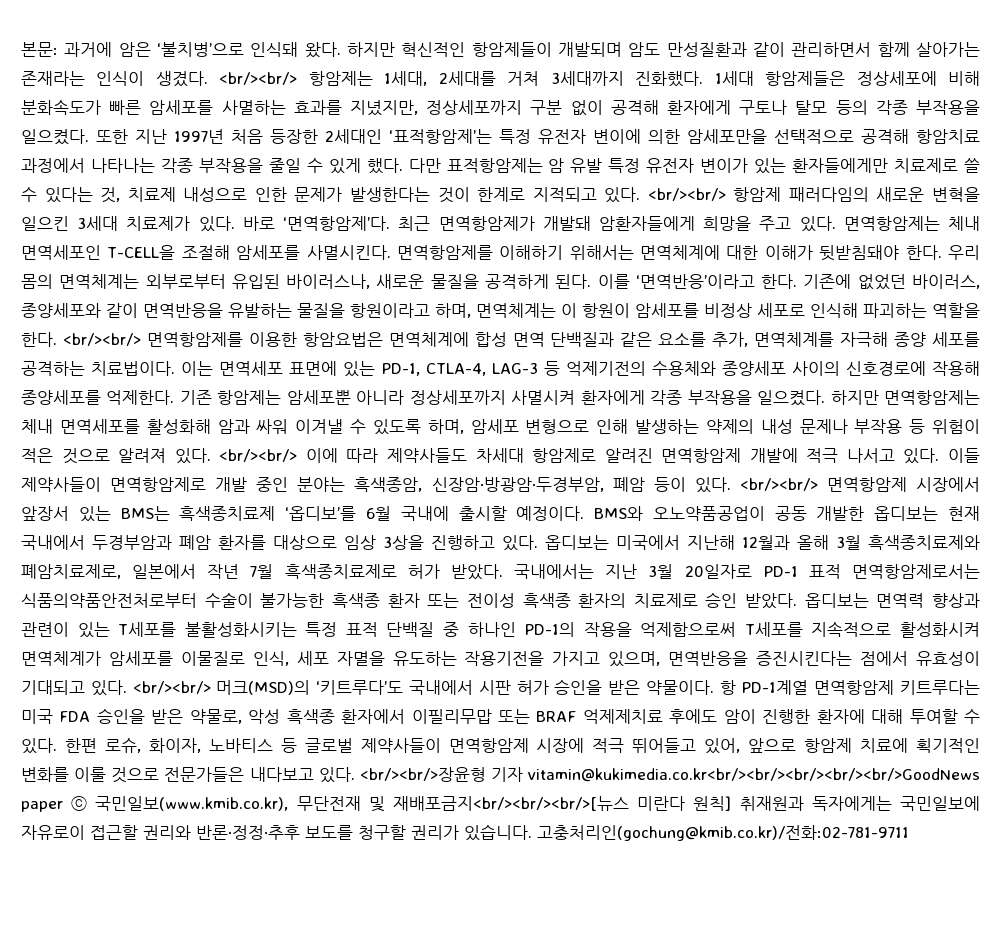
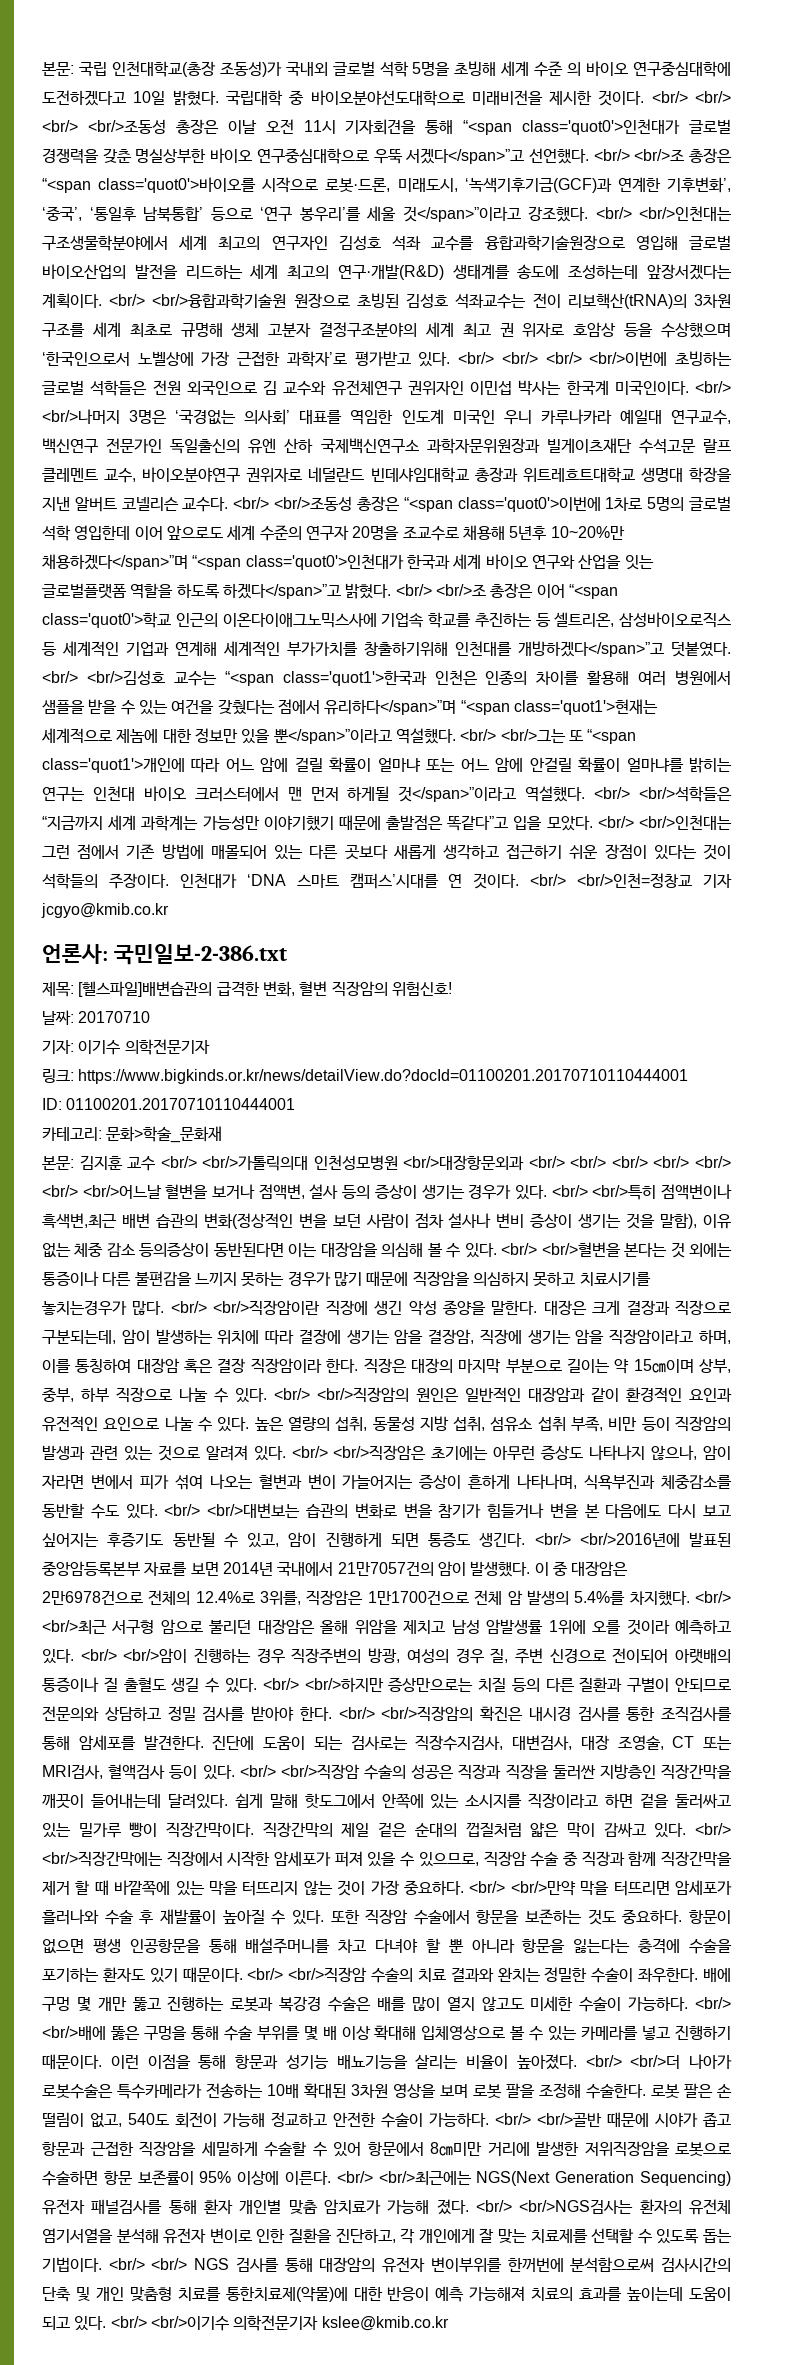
[21,42,981,58] [21,71,980,87] [21,99,981,116] [21,129,980,145] [21,158,981,174] [21,187,980,203] [21,216,980,232] [21,245,980,261] [21,274,981,290] [21,303,980,318] [21,332,980,347] [21,361,980,377] [21,390,980,406] [21,419,981,435] [21,448,980,464] [21,477,981,493] [21,506,981,522] [21,535,980,551] [21,564,981,580] [21,592,980,609] [21,621,980,638] [21,651,980,667] [21,679,981,696] [21,708,981,724] [21,738,980,754] [21,767,980,783] [21,796,981,812] [21,824,909,841] 본문: 과거에 암은 ‘불치병’으로 인식돼 왔다. 하지만 혁신적인 항암제들이 개발되며 암도 만성질환과 같이 관리하면서 함께 살아가는 존재라는 인식이 생겼다. <br/><br/> 항암제는 1세대, 2세대를 거쳐 3세대까지 진화했다. 1세대 항암제들은 정상세포에 비해 분화속도가 빠른 암세포를 사멸하는 효과를 지녔지만, 정상세포까지 구분 없이 공격해 환자에게 구토나 탈모 등의 각종 부작용을 일으켰다. 또한 지난 1997년 처음 등장한 2세대인 ‘표적항암제’는 특정 유전자 변이에 의한 암세포만을 선택적으로 공격해 항암치료 과정에서 나타나는 각종 부작용을 줄일 수 있게 했다. 다만 표적항암제는 암 유발 특정 유전자 변이가 있는 환자들에게만 치료제로 쓸 수 있다는 것, 치료제 내성으로 인한 문제가 발생한다는 것이 한계로 지적되고 있다. <br/><br/> 항암제 패러다임의 새로운 변혁을 일으킨 3세대 치료제가 있다. 바로 ‘면역항암제’다. 최근 면역항암제가 개발돼 암환자들에게 희망을 주고 있다. 면역항암제는 체내 면역세포인 T-CELL을 조절해 암세포를 사멸시킨다. 면역항암제를 이해하기 위해서는 면역체계에 대한 이해가 뒷받침돼야 한다. 우리 몸의 면역체계는 외부로부터 유입된 바이러스나, 새로운 물질을 공격하게 된다. 이를 ‘면역반응’이라고 한다. 기존에 없었던 바이러스, 종양세포와 같이 면역반응을 유발하는 물질을 항원이라고 하며, 면역체계는 이 항원이 암세포를 비정상 세포로 인식해 파괴하는 역할을 한다. <br/><br/> 면역항암제를 이용한 항암요법은 면역체계에 합성 면역 단백질과 같은 요소를 추가, 면역체계를 자극해 종양 세포를 공격하는 치료법이다. 이는 면역세포 표면에 있는 PD-1, CTLA-4, LAG-3 등 억제기전의 수용체와 종양세포 사이의 신호경로에 작용해 종양세포를 억제한다. 기존 항암제는 암세포뿐 아니라 정상세포까지 사멸시켜 환자에게 각종 부작용을 일으켰다. 하지만 면역항암제는 체내 면역세포를 활성화해 암과 싸워 이겨낼 수 있도록 하며, 암세포 변형으로 인해 발생하는 약제의 내성 문제나 부작용 등 위험이 적은 것으로 알려져 있다. <br/><br/> 이에 따라 제약사들도 차세대 항암제로 알려진 면역항암제 개발에 적극 나서고 있다. 이들 제약사들이 면역항암제로 개발 중인 분야는 흑색종암, 신장암·방광암·두경부암, 폐암 등이 있다. <br/><br/> 면역항암제 시장에서 앞장서 있는 BMS는 흑색종치료제 ‘옵디보’를 6월 국내에 출시할 예정이다. BMS와 오노약품공업이 공동 개발한 옵디보는 현재 국내에서 두경부암과 폐암 환자를 대상으로 임상 3상을 진행하고 있다. 옵디보는 미국에서 지난해 12월과 올해 3월 흑색종치료제와 폐암치료제로, 일본에서 작년 7월 흑색종치료제로 허가 받았다. 국내에서는 지난 3월 20일자로 PD-1 표적 면역항암제로서는 식품의약품안전처로부터 수술이 불가능한 흑색종 환자 또는 전이성 흑색종 환자의 치료제로 승인 받았다. 옵디보는 면역력 향상과 관련이 있는 T세포를 불활성화시키는 특정 표적 단백질 중 하나인 PD-1의 작용을 억제함으로써 T세포를 지속적으로 활성화시켜 면역체계가 암세포를 이물질로 인식, 세포 자멸을 유도하는 작용기전을 가지고 있으며, 면역반응을 증진시킨다는 점에서 유효성이 기대되고 있다. <br/><br/> 머크(MSD)의 ‘키트루다’도 국내에서 시판 허가 승인을 받은 약물이다. 항 PD-1계열 면역항암제 키트루다는 미국 FDA 승인을 받은 약물로, 악성 흑색종 환자에서 이필리무맙 또는 BRAF 억제제치료 후에도 암이 진행한 환자에 대해 투여할 수 있다. 한편 로슈, 화이자, 노바티스 등 글로벌 제약사들이 면역항암제 시장에 적극 뛰어들고 있어, 앞으로 항암제 치료에 획기적인 변화를 이룰 것으로 전문가들은 내다보고 있다. <br/><br/>장윤형 기자 vitamin@kukimedia.co.kr<br/><br/><br/><br/><br/>GoodNews paper ⓒ 국민일보(www.kmib.co.kr), 무단전재 및 재배포금지<br/><br/><br/>[뉴스 미란다 원칙] 취재원과 독자에게는 국민일보에 자유로이 접근할 권리와 반론·정정·추후 보도를 청구할 권리가 있습니다. 고충처리인(gochung@kmib.co.kr)/전화:02-781-9711 -> [42,61,731,77] [42,90,731,106] [42,119,732,135] [42,148,733,164] [42,177,731,193] [42,206,732,222] [42,235,731,251] [42,264,732,280] [42,293,731,309] [42,322,731,338] [42,351,733,367] [42,380,731,396] [42,409,732,425] [42,438,731,454] [42,467,732,483] [42,496,732,512] [42,525,625,541] [42,554,654,570] [42,583,618,599] [42,612,731,628] [42,641,731,657] [42,670,731,686] [42,699,658,715] [41,728,637,744] [42,757,732,773] [42,786,733,802] [42,815,732,831] [42,844,731,860] [42,873,733,889] [41,903,169,918] [42,944,287,965] [42,981,452,997] [42,1010,151,1025] [42,1039,210,1055] [42,1069,689,1084] [42,1098,296,1110] [42,1126,223,1143] [42,1155,731,1171] [42,1184,732,1200] [42,1213,732,1229] [42,1242,733,1258] [42,1271,651,1287] [42,1300,731,1316] [42,1329,731,1345] [42,1358,731,1374] [42,1387,732,1403] [42,1416,731,1432] [42,1445,731,1461] [42,1474,732,1490] [42,1503,732,1519] [42,1532,731,1548] [42,1561,629,1577] [42,1590,732,1606] [42,1619,731,1635] [42,1648,731,1664] [42,1677,732,1693] [42,1706,732,1722] [42,1735,732,1751] [42,1764,732,1780] [42,1793,731,1809] [42,1822,732,1838] [42,1851,733,1867] [42,1880,732,1896] [42,1909,731,1925] [42,1938,732,1954] [42,1967,731,1983] [42,1996,732,2012] [42,2025,731,2041] [42,2054,732,2070] [42,2083,732,2099] [42,2112,731,2128] [42,2141,731,2157] [42,2170,731,2186] [42,2199,731,2215] [42,2228,733,2244] [42,2257,732,2273] [42,2286,731,2302] [42,2315,449,2331] 본문: 국립 인천대학교(총장 조동성)가 국내외 글로벌 석학 5명을 초빙해 세계 수준 의 바이오 연구중심대학에 도전하겠다고 10일 밝혔다. 국립대학 중 바이오분야선도대학으로 미래비전을 제시한 것이다. <br/> <br/> <br/> <br/>조동성 총장은 이날 오전 11시 기자회견을 통해 “<span class='quot0'>인천대가 글로벌 경쟁력을 갖춘 명실상부한 바이오 연구중심대학으로 우뚝 서겠다</span>”고 선언했다. <br/> <br/>조 총장은 “<span class='quot0'>바이오를 시작으로 로봇·드론, 미래도시, ‘녹색기후기금(GCF)과 연계한 기후변화’, ‘중국’, ‘통일후 남북통합’ 등으로 ‘연구 봉우리’를 세울 것</span>”이라고 강조했다. <br/> <br/>인천대는 구조생물학분야에서 세계 최고의 연구자인 김성호 석좌 교수를 융합과학기술원장으로 영입해 글로벌 바이오산업의 발전을 리드하는 세계 최고의 연구·개발(R&D) 생태계를 송도에 조성하는데 앞장서겠다는 계획이다. <br/> <br/>융합과학기술원 원장으로 초빙된 김성호 석좌교수는 전이 리보핵산(tRNA)의 3차원 구조를 세계 최초로 규명해 생체 고분자 결정구조분야의 세계 최고 권 위자로 호암상 등을 수상했으며 ‘한국인으로서 노벨상에 가장 근접한 과학자’로 평가받고 있다. <br/> <br/> <br/> <br/>이번에 초빙하는 글로벌 석학들은 전원 외국인으로 김 교수와 유전체연구 권위자인 이민섭 박사는 한국계 미국인이다. <br/> <br/>나머지 3명은 ‘국경없는 의사회’ 대표를 역임한 인도계 미국인 우니 카루나카라 예일대 연구교수, 백신연구 전문가인 독일출신의 유엔 산하 국제백신연구소 과학자문위원장과 빌게이츠재단 수석고문 랄프 클레멘트 교수, 바이오분야연구 권위자로 네덜란드 빈데샤임대학교 총장과 위트레흐트대학교 생명대 학장을 지낸 알버트 코넬리슨 교수다. <br/> <br/>조동성 총장은 “<span class='quot0'>이번에 1차로 5명의 글로벌 석학 영입한데 이어 앞으로도 세계 수준의 연구자 20명을 조교수로 채용해 5년후 10~20%만 채용하겠다</span>”며 “<span class='quot0'>인천대가 한국과 세계 바이오 연구와 산업을 잇는 글로벌플랫폼 역할을 하도록 하겠다</span>”고 밝혔다. <br/> <br/>조 총장은 이어 “<span class='quot0'>학교 인근의 이온다이애그노믹스사에 기업속 학교를 추진하는 등 셀트리온, 삼성바이오로직스 등 세계적인 기업과 연계해 세계적인 부가가치를 창출하기위해 인천대를 개방하겠다</span>”고 덧붙였다. <br/> <br/>김성호 교수는 “<span class='quot1'>한국과 인천은 인종의 차이를 활용해 여러 병원에서 샘플을 받을 수 있는 여건을 갖췄다는 점에서 유리하다</span>”며 “<span class='quot1'>현재는 세계적으로 제놈에 대한 정보만 있을 뿐</span>”이라고 역설했다. <br/> <br/>그는 또 “<span class='quot1'>개인에 따라 어느 암에 걸릴 확률이 얼마냐 또는 어느 암에 안걸릴 확률이 얼마냐를 밝히는 연구는 인천대 바이오 크러스터에서 맨 먼저 하게될 것</span>”이라고 역설했다. <br/> <br/>석학들은 “지금까지 세계 과학계는 가능성만 이야기했기 때문에 출발점은 똑같다”고 입을 모았다. <br/> <br/>인천대는 그런 점에서 기존 방법에 매몰되어 있는 다른 곳보다 새롭게 생각하고 접근하기 쉬운 장점이 있다는 것이 석학들의 주장이다. 인천대가 ‘DNA 스마트 캠퍼스’시대를 연 것이다. <br/> <br/>인천=정창교 기자 jcgyo@kmib.co.kr // 언론사: 국민일보-2-386.txt // 제목: [헬스파일]배변습관의 급격한 변화, 혈변 직장암의 위험신호! // 날짜: 20170710 // 기자: 이기수 의학전문기자 // 링크: https://www.bigkinds.or.kr/news/detailView.do?docId=01100201.20170710110444001 // ID: 01100201.20170710110444001 // 카테고리: 문화>학술_문화재 // 본문: 김지훈 교수 <br/> <br/>가톨릭의대 인천성모병원 <br/>대장항문외과 <br/> <br/> <br/> <br/> <br/> <br/> <br/>어느날 혈변을 보거나 점액변, 설사 등의 증상이 생기는 경우가 있다. <br/> <br/>특히 점액변이나 흑색변,최근 배변 습관의 변화(정상적인 변을 보던 사람이 점차 설사나 변비 증상이 생기는 것을 말함), 이유 없는 체중 감소 등의증상이 동반된다면 이는 대장암을 의심해 볼 수 있다. <br/> <br/>혈변을 본다는 것 외에는 통증이나 다른 불편감을 느끼지 못하는 경우가 많기 때문에 직장암을 의심하지 못하고 치료시기를 놓치는경우가 많다. <br/> <br/>직장암이란 직장에 생긴 악성 종양을 말한다. 대장은 크게 결장과 직장으로 구분되는데, 암이 발생하는 위치에 따라 결장에 생기는 암을 결장암, 직장에 생기는 암을 직장암이라고 하며, 이를 통칭하여 대장암 혹은 결장 직장암이라 한다. 직장은 대장의 마지막 부분으로 길이는 약 15㎝이며 상부, 중부, 하부 직장으로 나눌 수 있다. <br/> <br/>직장암의 원인은 일반적인 대장암과 같이 환경적인 요인과 유전적인 요인으로 나눌 수 있다. 높은 열량의 섭취, 동물성 지방 섭취, 섬유소 섭취 부족, 비만 등이 직장암의 발생과 관련 있는 것으로 알려져 있다. <br/> <br/>직장암은 초기에는 아무런 증상도 나타나지 않으나, 암이 자라면 변에서 피가 섞여 나오는 혈변과 변이 가늘어지는 증상이 흔하게 나타나며, 식욕부진과 체중감소를 동반할 수도 있다. <br/> <br/>대변보는 습관의 변화로 변을 참기가 힘들거나 변을 본 다음에도 다시 보고 싶어지는 후증기도 동반될 수 있고, 암이 진행하게 되면 통증도 생긴다. <br/> <br/>2016년에 발표된 중앙암등록본부 자료를 보면 2014년 국내에서 21만7057건의 암이 발생했다. 이 중 대장암은 2만6978건으로 전체의 12.4%로 3위를, 직장암은 1만1700건으로 전체 암 발생의 5.4%를 차지했다. <br/> <br/>최근 서구형 암으로 불리던 대장암은 올해 위암을 제치고 남성 암발생률 1위에 오를 것이라 예측하고 있다. <br/> <br/>암이 진행하는 경우 직장주변의 방광, 여성의 경우 질, 주변 신경으로 전이되어 아랫배의 통증이나 질 출혈도 생길 수 있다. <br/> <br/>하지만 증상만으로는 치질 등의 다른 질환과 구별이 안되므로 전문의와 상담하고 정밀 검사를 받아야 한다. <br/> <br/>직장암의 확진은 내시경 검사를 통한 조직검사를 통해 암세포를 발견한다. 진단에 도움이 되는 검사로는 직장수지검사, 대변검사, 대장 조영술, CT 또는 MRI검사, 혈액검사 등이 있다. <br/> <br/>직장암 수술의 성공은 직장과 직장을 둘러싼 지방층인 직장간막을 깨끗이 들어내는데 달려있다. 쉽게 말해 핫도그에서 안쪽에 있는 소시지를 직장이라고 하면 겉을 둘러싸고 있는 밀가루 빵이 직장간막이다. 직장간막의 제일 겉은 순대의 껍질처럼 얇은 막이 감싸고 있다. <br/> <br/>직장간막에는 직장에서 시작한 암세포가 퍼져 있을 수 있으므로, 직장암 수술 중 직장과 함께 직장간막을 제거 할 때 바깥쪽에 있는 막을 터뜨리지 않는 것이 가장 중요하다. <br/> <br/>만약 막을 터뜨리면 암세포가 흘러나와 수술 후 재발률이 높아질 수 있다. 또한 직장암 수술에서 항문을 보존하는 것도 중요하다. 항문이 없으면 평생 인공항문을 통해 배설주머니를 차고 다녀야 할 뿐 아니라 항문을 잃는다는 충격에 수술을 포기하는 환자도 있기 때문이다. <br/> <br/>직장암 수술의 치료 결과와 완치는 정밀한 수술이 좌우한다. 배에 구멍 몇 개만 뚫고 진행하는 로봇과 복강경 수술은 배를 많이 열지 않고도 미세한 수술이 가능하다. <br/> <br/>배에 뚫은 구멍을 통해 수술 부위를 몇 배 이상 확대해 입체영상으로 볼 수 있는 카메라를 넣고 진행하기 때문이다. 이런 이점을 통해 항문과 성기능 배뇨기능을 살리는 비율이 높아졌다. <br/> <br/>더 나아가 로봇수술은 특수카메라가 전송하는 10배 확대된 3차원 영상을 보며 로봇 팔을 조정해 수술한다. 로봇 팔은 손 떨림이 없고, 540도 회전이 가능해 정교하고 안전한 수술이 가능하다. <br/> <br/>골반 때문에 시야가 좁고 항문과 근접한 직장암을 세밀하게 수술할 수 있어 항문에서 8㎝미만 거리에 발생한 저위직장암을 로봇으로 수술하면 항문 보존률이 95% 이상에 이른다. <br/> <br/>최근에는 NGS(Next Generation Sequencing) 유전자 패널검사를 통해 환자 개인별 맞춤 암치료가 가능해 졌다. <br/> <br/>NGS검사는 환자의 유전체 염기서열을 분석해 유전자 변이로 인한 질환을 진단하고, 각 개인에게 잘 맞는 치료제를 선택할 수 있도록 돕는 기법이다. <br/> <br/> NGS 검사를 통해 대장암의 유전자 변이부위를 한꺼번에 분석함으로써 검사시간의 단축 및 개인 맞춤형 치료를 통한치료제(약물)에 대한 반응이 예측 가능해져 치료의 효과를 높이는데 도움이 되고 있다. <br/> <br/>이기수 의학전문기자 kslee@kmib.co.kr

